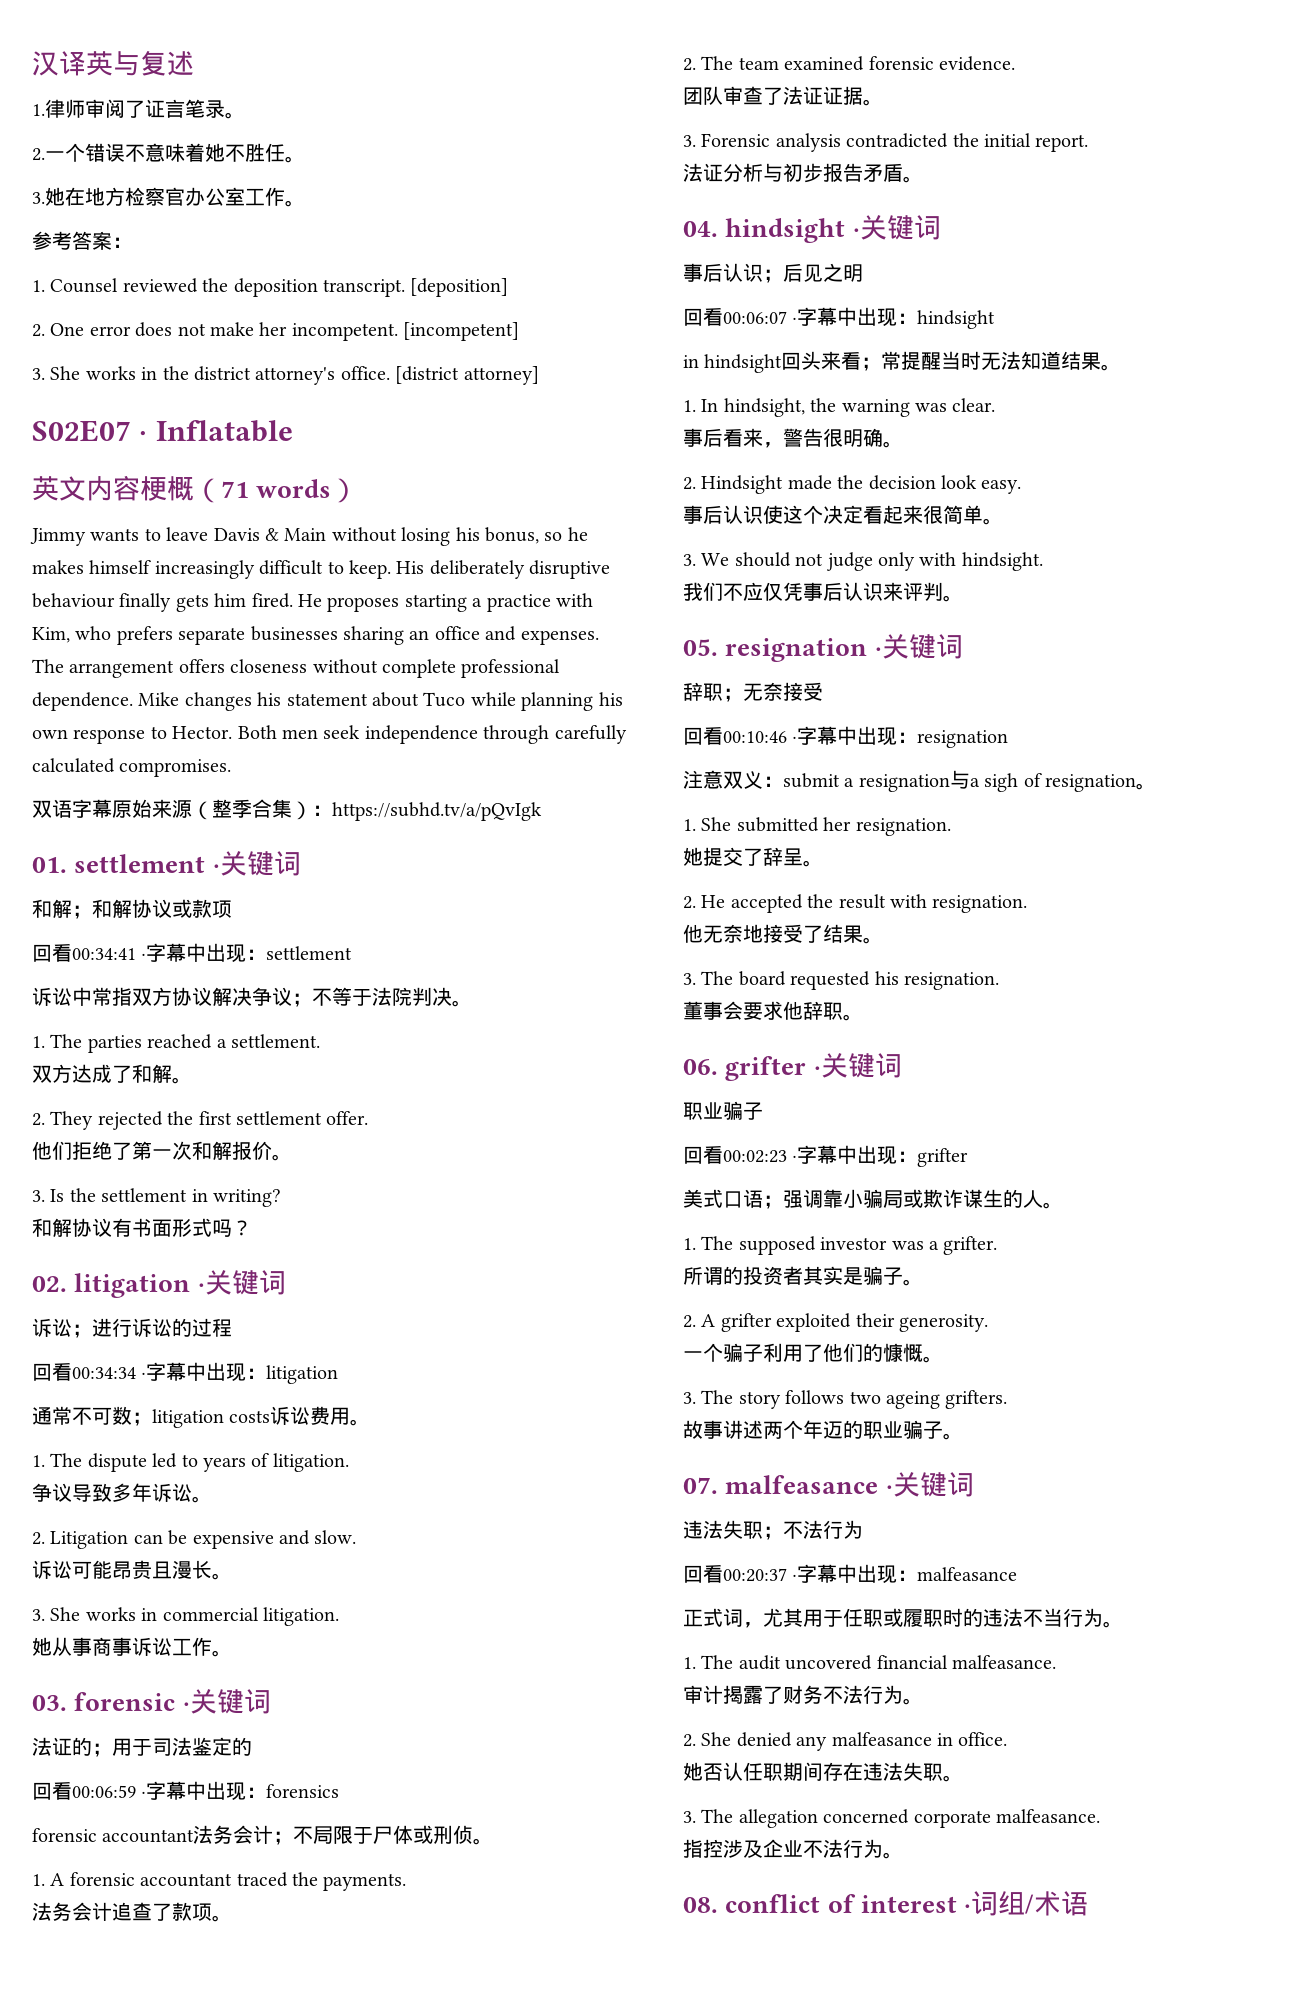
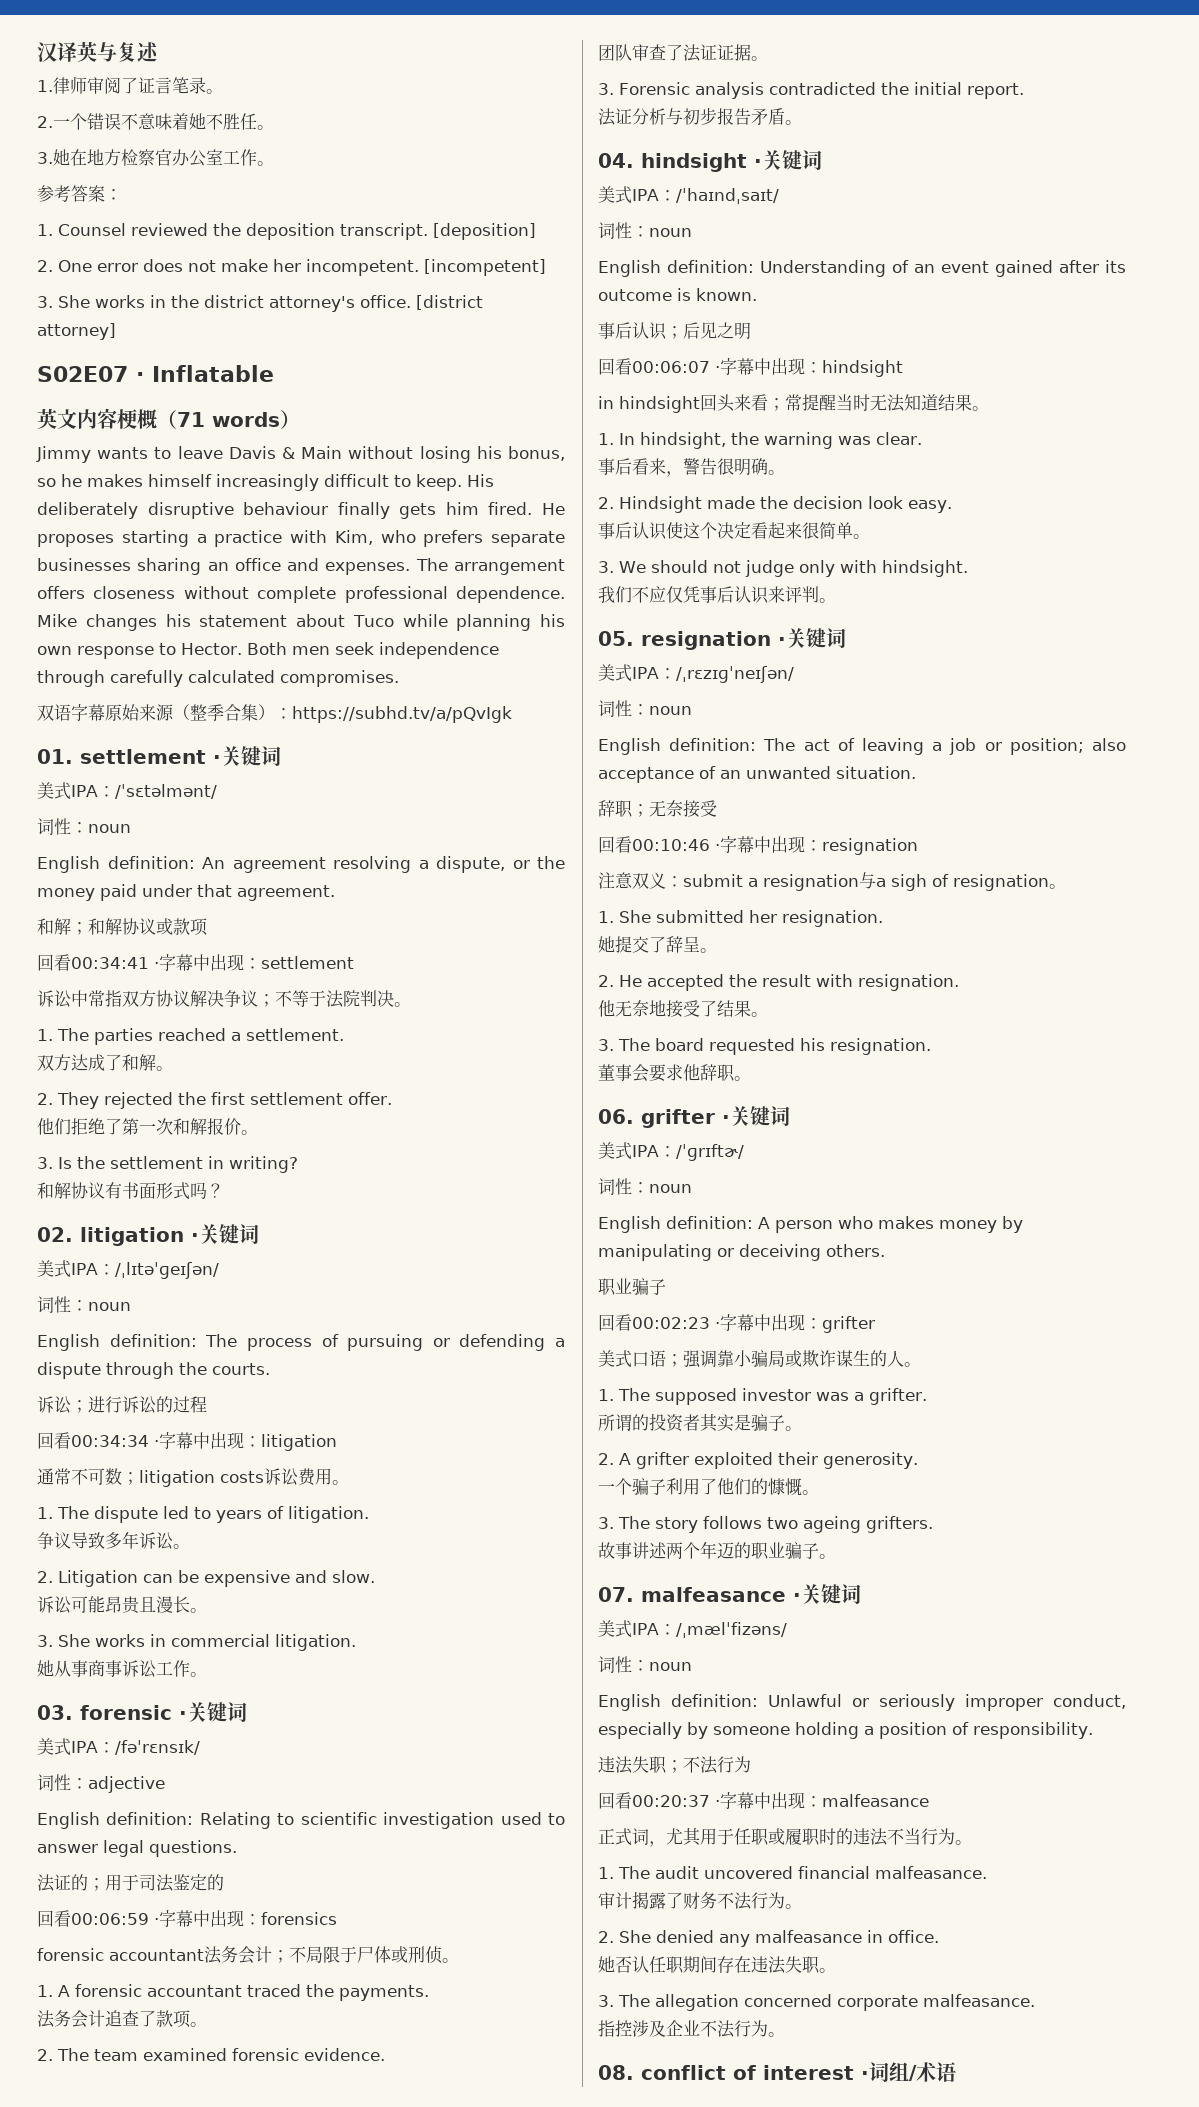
(301, 863) none -> [37,782,217,800] [37,818,131,835] [37,856,565,873] [37,884,335,901] // 美式IPA：/ˈsɛtəlmənt/ // 词性：noun // English definition: An agreement resolving a dispute, or the money paid under that agreement.
(286, 1282) none -> [37,1260,219,1279] [37,1296,131,1313] [37,1334,565,1351] [37,1362,270,1379] // 美式IPA：/ˌlɪtəˈɡeɪʃən/ // 词性：noun // English definition: The process of pursuing or defending a dispute through the courts.
(271, 1701) none -> [37,1738,200,1756] [37,1774,165,1793] [37,1812,565,1829] [37,1840,237,1857] // 美式IPA：/fəˈrɛnsɪk/ // 词性：adjective // English definition: Relating to scientific investigation used to answer legal questions.
(941, 227) none -> [598,186,779,204] [598,222,692,239] [598,260,1126,277] [598,288,757,301] // 美式IPA：/ˈhaɪndˌsaɪt/ // 词性：noun // English definition: Understanding of an event gained after its outcome is known.
(963, 646) none -> [598,664,794,683] [598,700,692,717] [598,738,1126,755] [598,766,916,783] // 美式IPA：/ˌrɛzɪɡˈneɪʃən/ // 词性：noun // English definition: The act of leaving a job or position; also acceptance of an unwanted situation.
(902, 1065) none -> [598,1142,744,1161] [598,1178,692,1195] [598,1216,1023,1233] [598,1244,885,1261] // 美式IPA：/ˈɡrɪftɚ/ // 词性：noun // English definition: A person who makes money by manipulating or deceiving others.
(974, 1484) none -> [598,1620,787,1638] [598,1656,692,1673] [598,1694,1126,1711] [598,1722,1093,1739] // 美式IPA：/ˌmælˈfizəns/ // 词性：noun // English definition: Unlawful or seriously improper conduct, especially by someone holding a position of responsibility.

